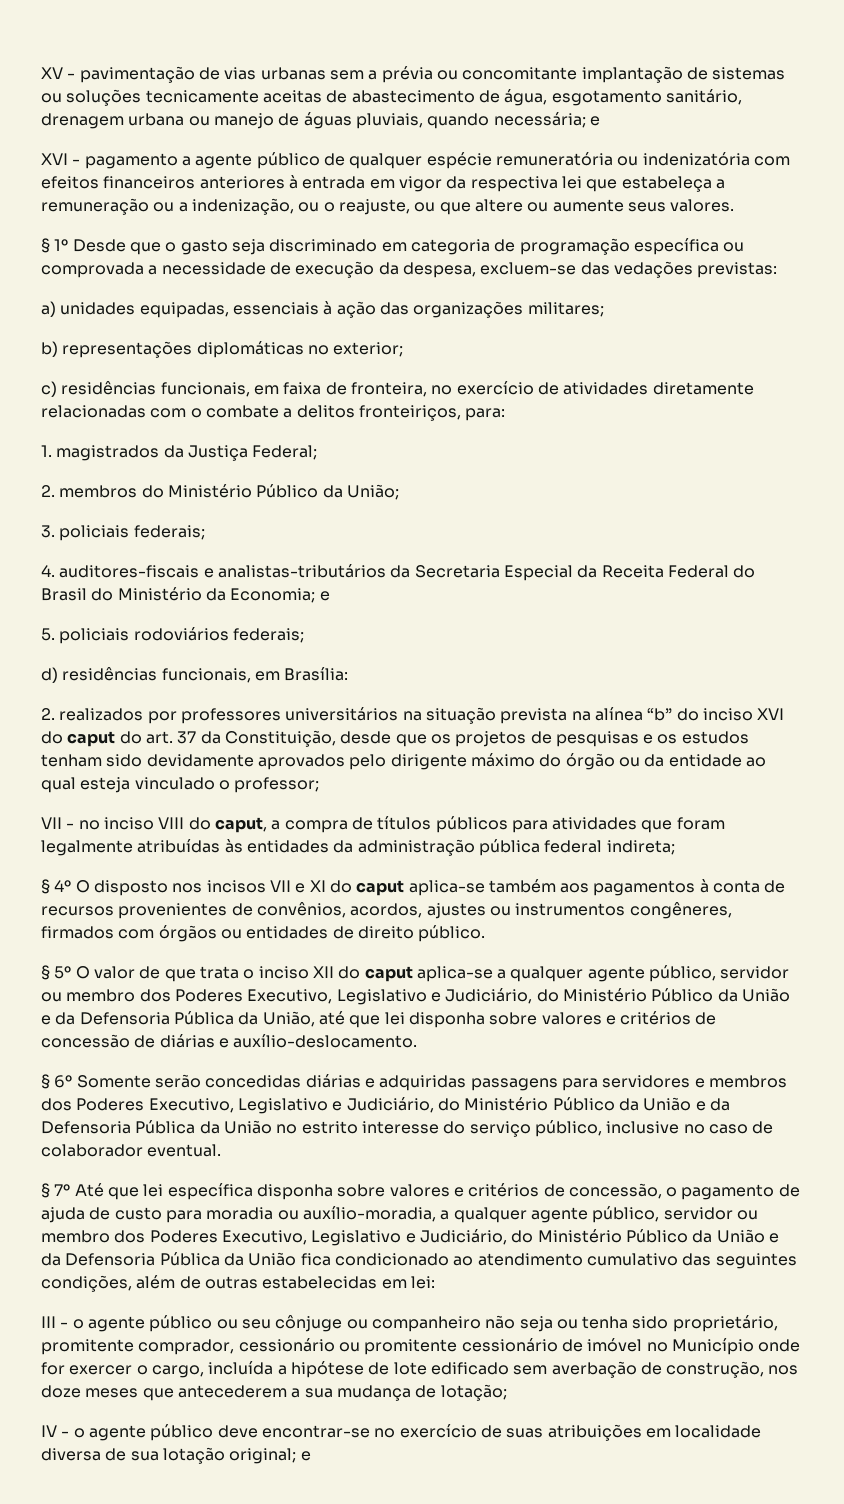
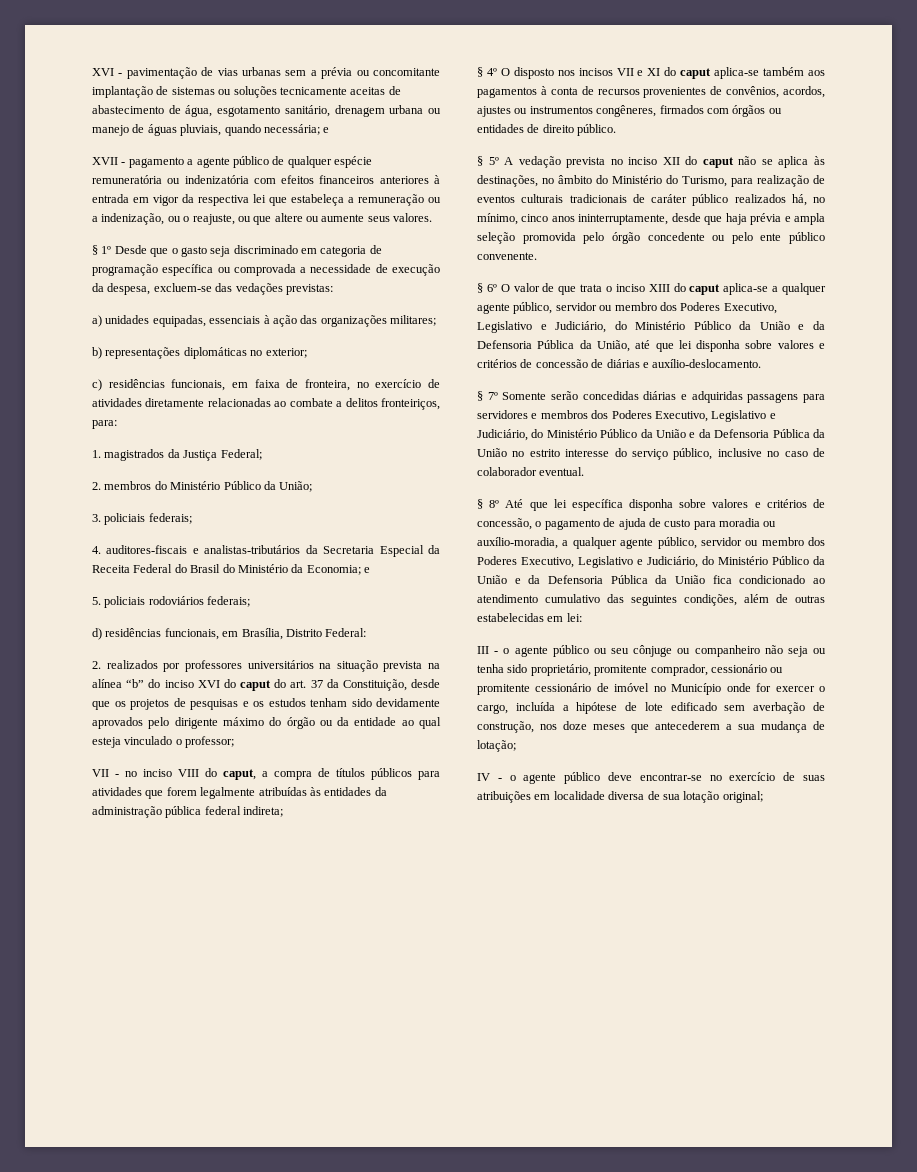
[41,67,63,79] XV -> [92,68,114,76] XVI
[41,153,68,165] XVI -> [92,157,118,165] XVII
[150,408,202,418] com o -> [274,401,287,407] ao
[284,667,349,681] Brasília: -> [241,628,367,640] Brasília, Distrito Federal:
[676,817,725,830] foram -> [166,787,197,796] forem
(72, 972) none -> [504,156,825,168] [477,175,825,187] [477,194,825,206] [477,213,825,225] [477,232,825,244] [477,252,537,260] [477,283,497,293] A vedação prevista no inciso XII do caput não se aplica às destinações, no âmbito do Ministério do Turismo, para realização de eventos culturais tradicionais de caráter público realizados há, no mínimo, cinco anos ininterruptamente, desde que haja prévia e ampla seleção promovida pelo órgão concedente ou pelo ente público convenente. // § 6º
[312,966,334,978] XII -> [648,284,670,292] XIII
[54,1075,73,1088] 6º -> [487,392,498,400] 7º
[54,1184,71,1196] 7º -> [489,500,500,508] 8º
[300,1451,311,1461] e -> (763, 797) none

